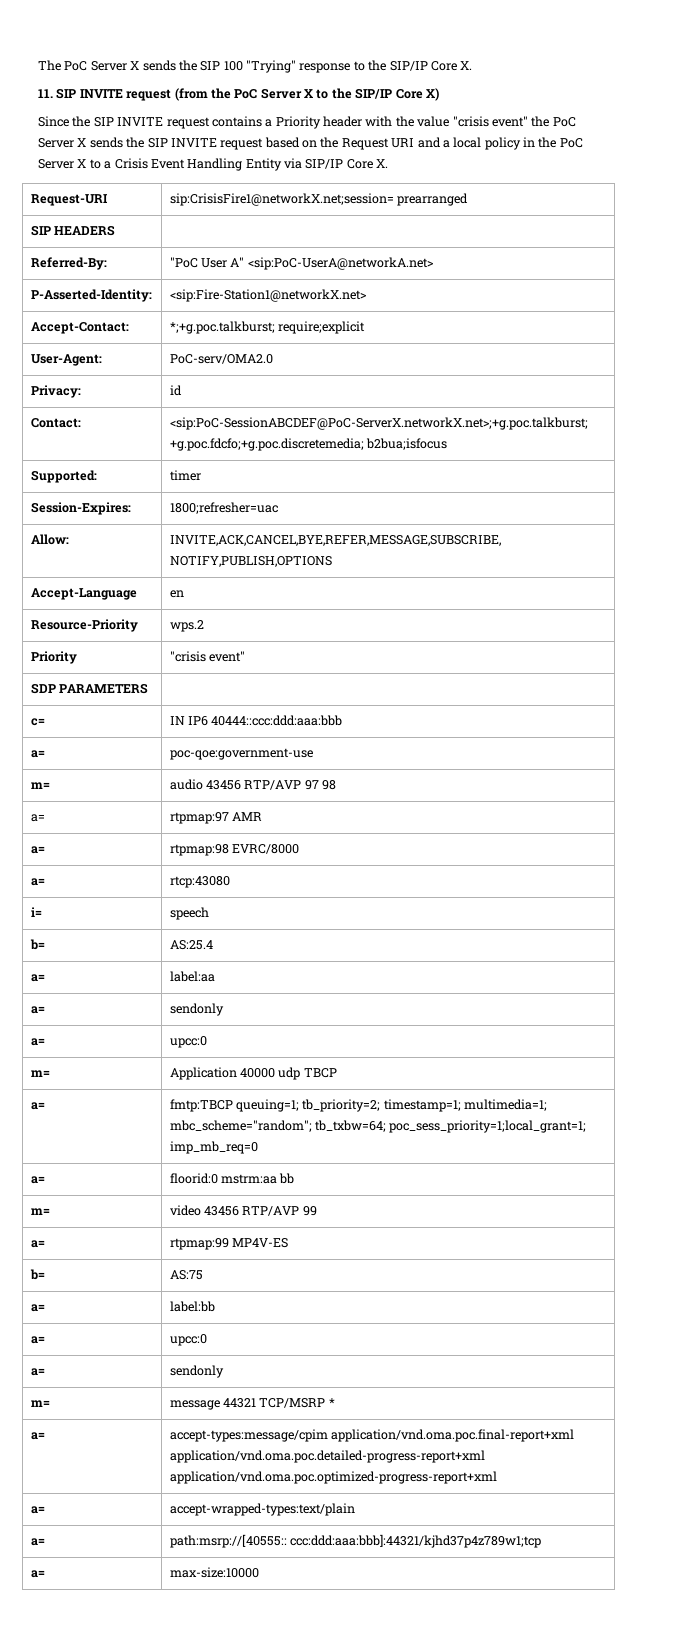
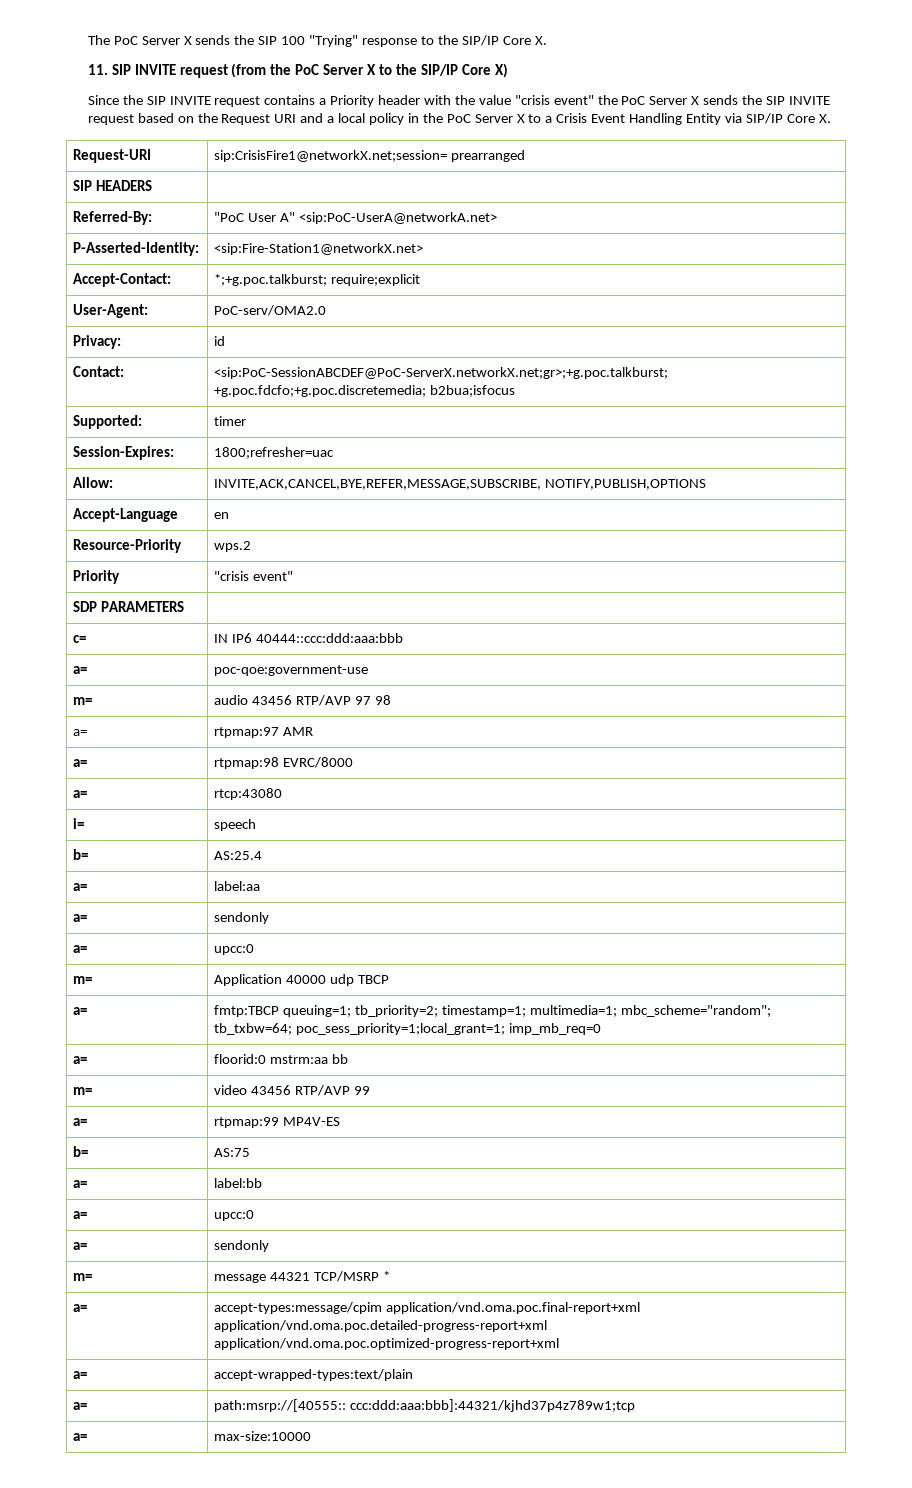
[169,417,588,430] <sip:PoC-SessionABCDEF@PoC-ServerX.networkX.net>;+g.poc.talkburst; -> [214,367,669,379] <sip:PoC-SessionABCDEF@PoC-ServerX.networkX.net;gr>;+g.poc.talkburst;

